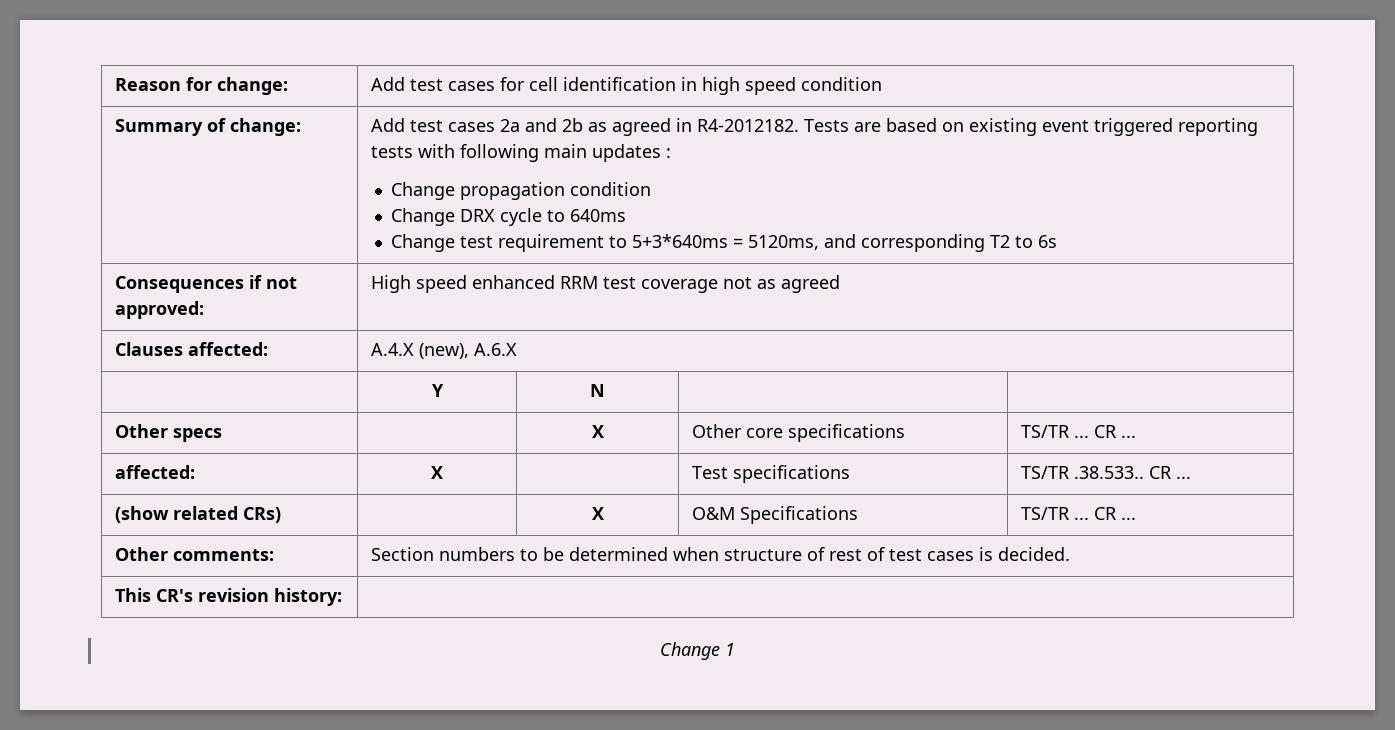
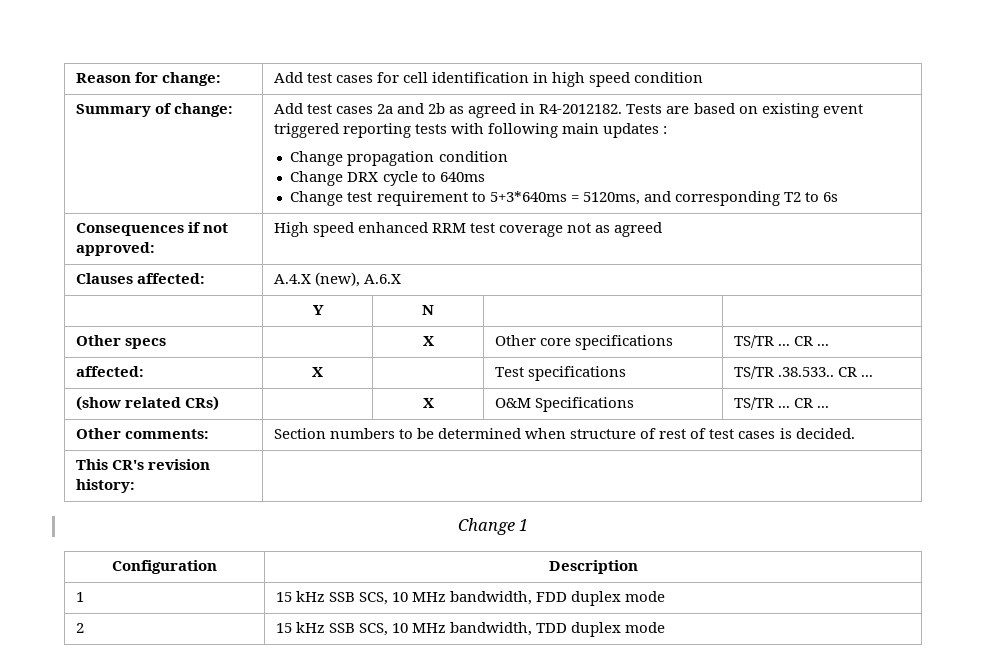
(735, 649) none -> [112,560,217,574] [548,560,638,574] [75,592,84,602] [275,591,666,606] [75,623,84,633] [275,622,666,637] // Configuration | Description // 1 | 15 kHz SSB SCS, 10 MHz bandwidth, FDD duplex mode // 2 | 15 kHz SSB SCS, 10 MHz bandwidth, TDD duplex mode

